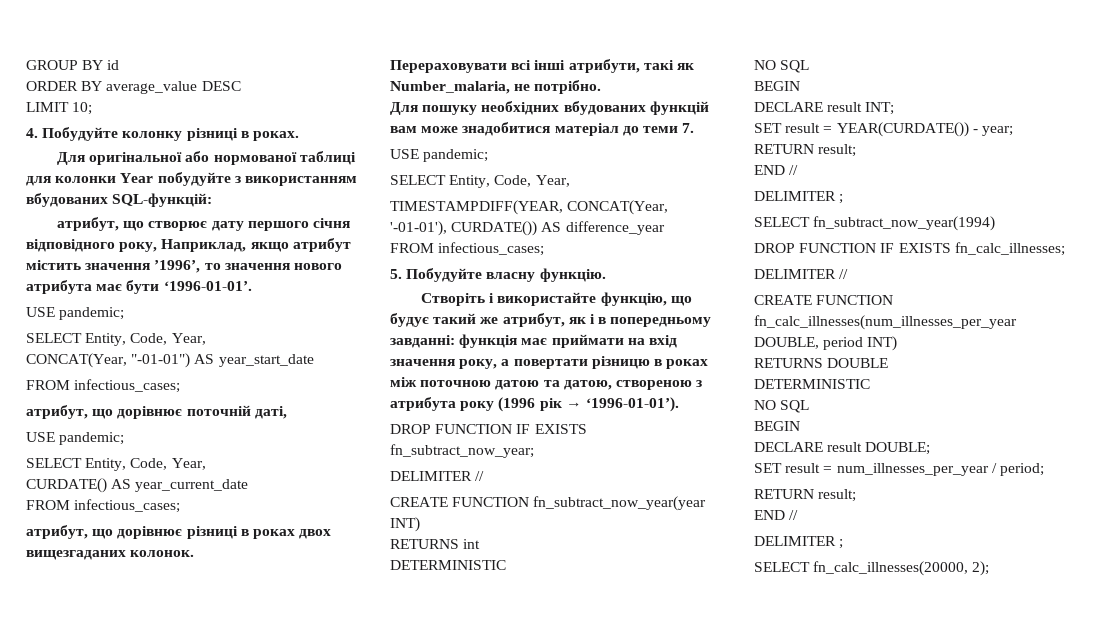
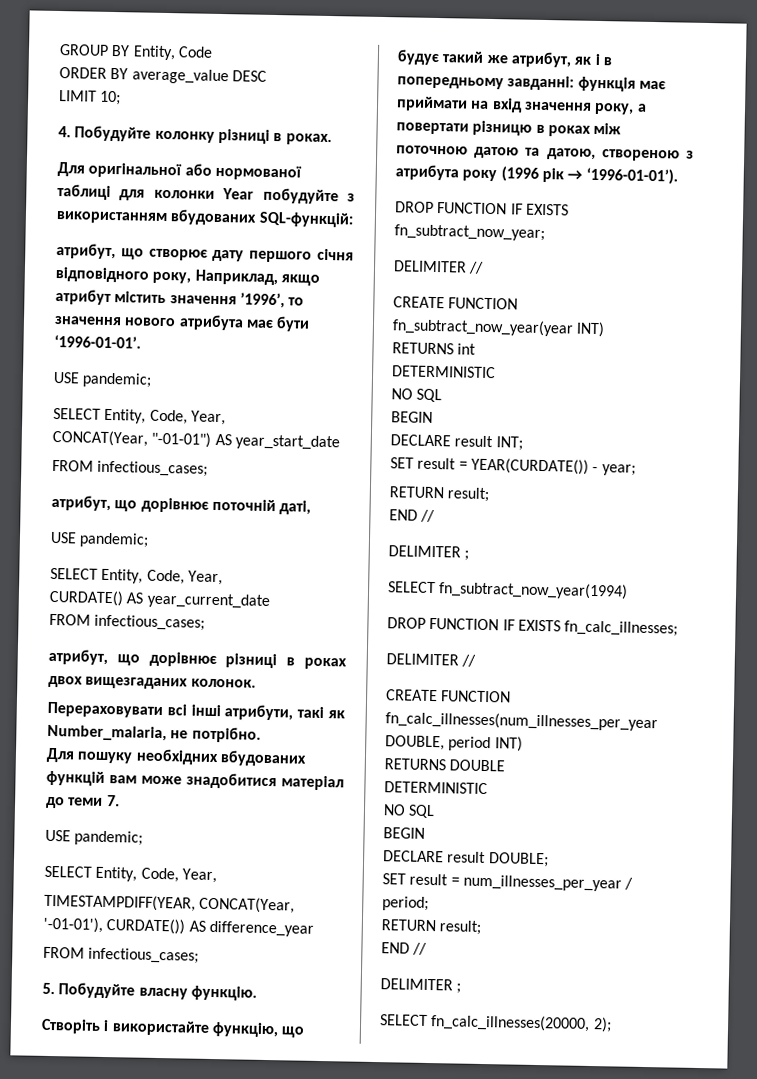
[107,60,120,70] id -> [132,45,213,61] Entity, Code

